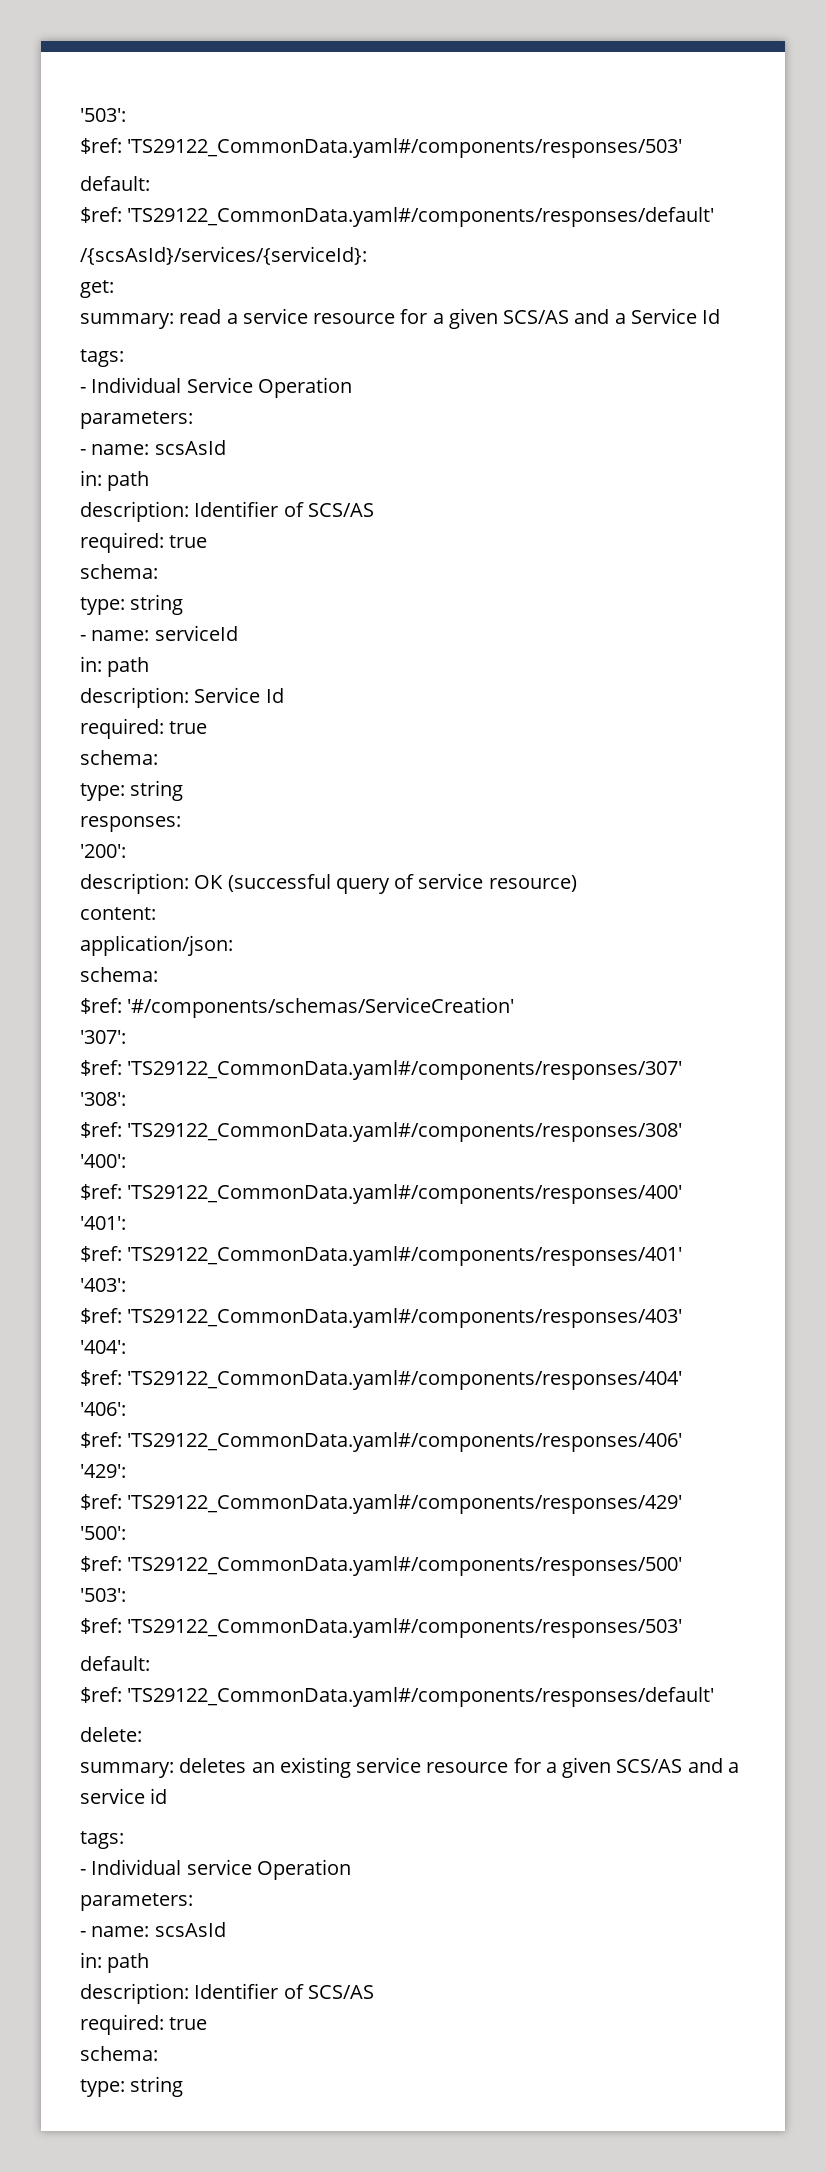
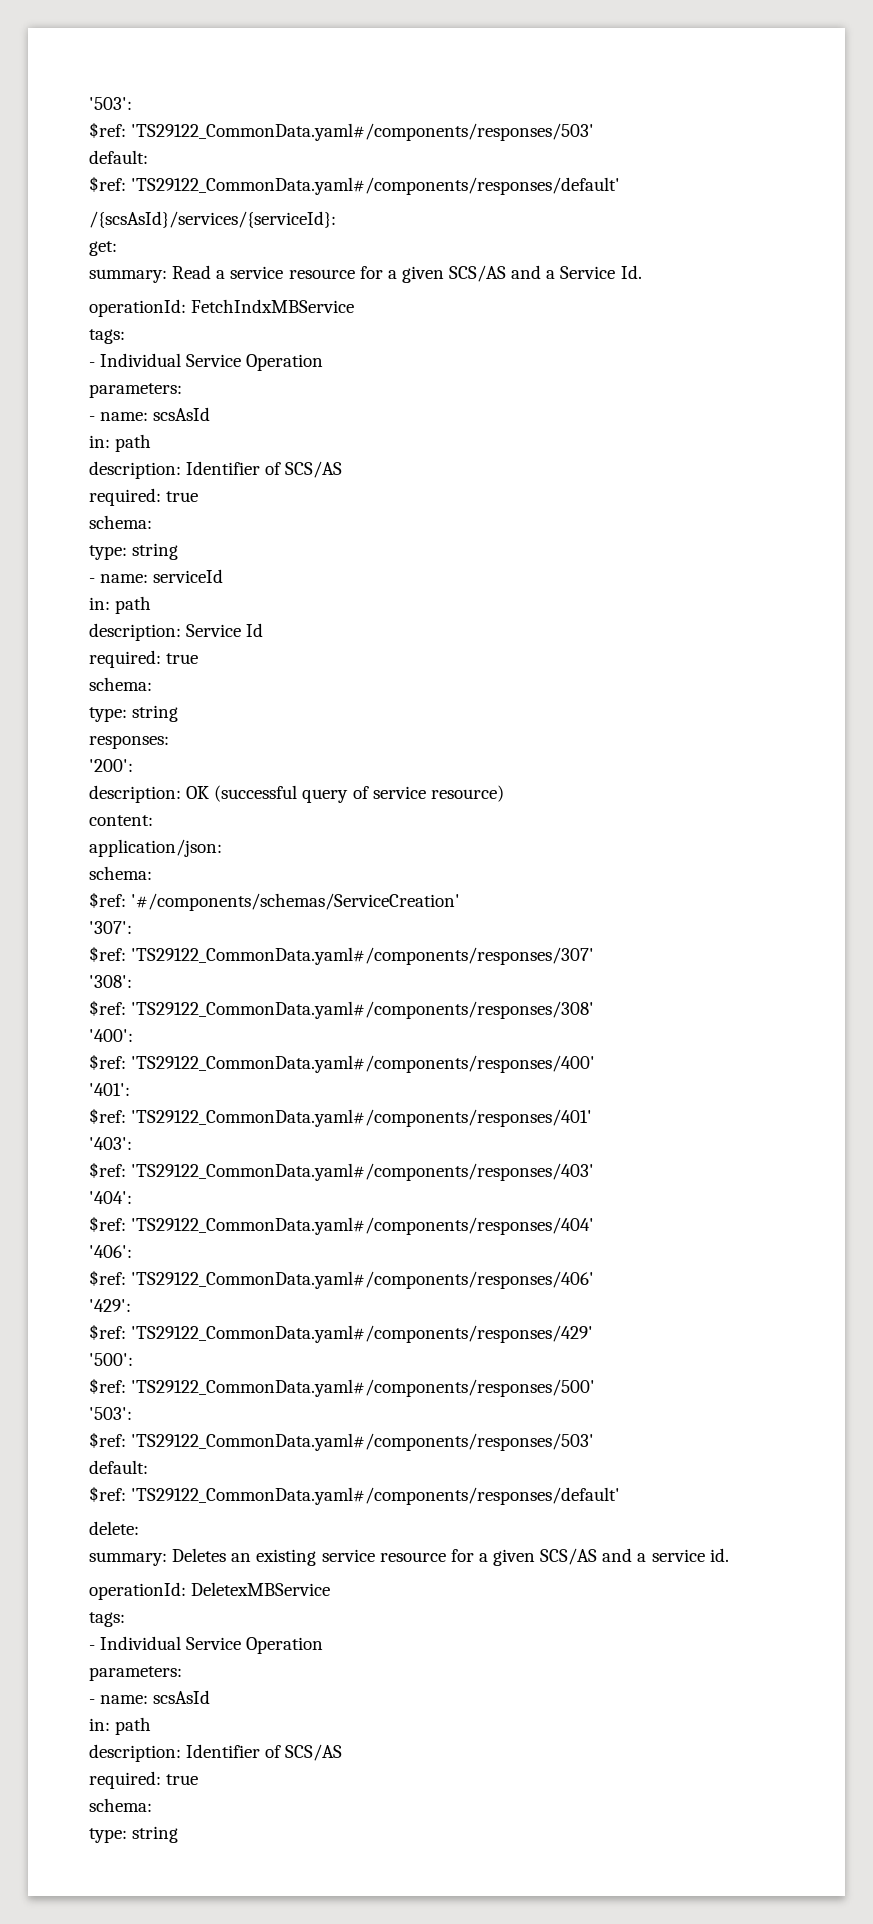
[179,309,222,324] read -> [172,265,212,279] Read
[702,309,721,324] Id -> [620,265,642,279] [89,299,355,317] Id. // operationId: FetchIndxMBService
[179,1758,247,1773] deletes -> [172,1548,227,1562] Deletes
[150,1788,168,1804] [80,1831,124,1849] [80,1859,252,1875] id // tags: // - Individual service -> [709,1548,729,1562] [89,1582,331,1600] [89,1612,125,1627] [89,1636,242,1650] id. // operationId: DeletexMBService // tags: // - Individual Service

